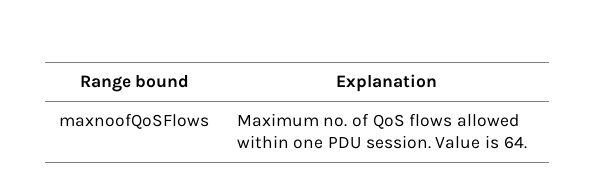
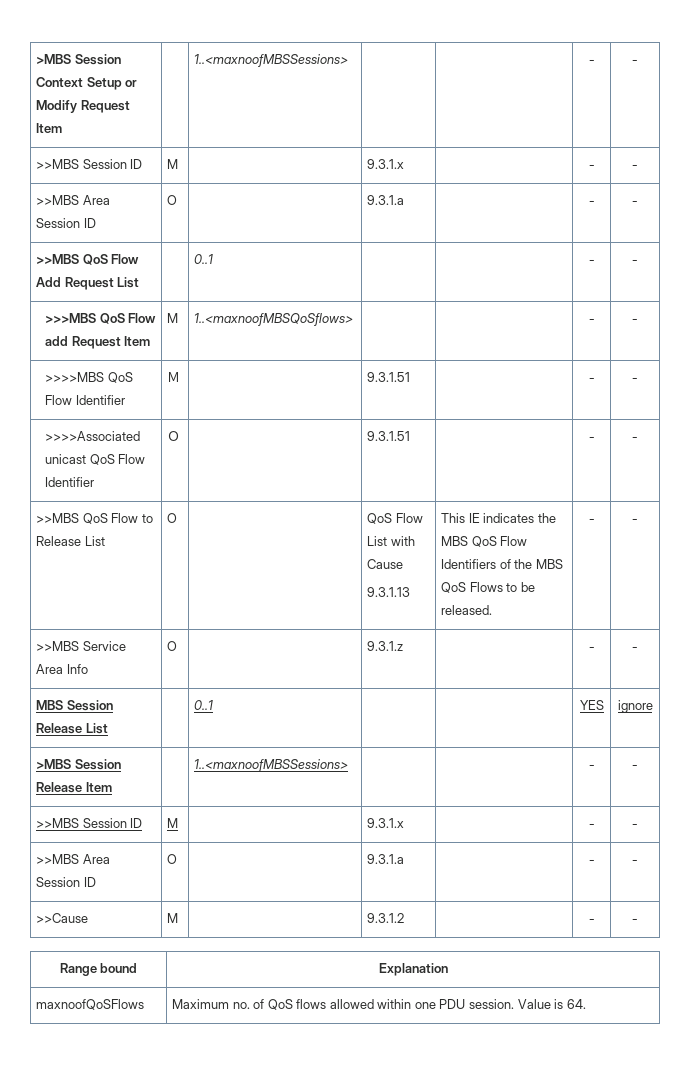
(79, 83) none -> [36,54,121,65] [36,77,138,90] [36,100,130,113] [36,123,63,133] [194,54,349,67] [588,59,595,64] [632,59,638,64] [36,159,143,169] [167,159,179,169] [367,159,405,169] [588,164,595,169] [632,164,638,169] [36,195,110,205] [36,218,96,228] [167,195,178,205] [367,195,405,205] [588,200,595,205] [632,200,638,205] [36,254,140,265] [36,277,140,290] [194,254,214,264] [588,259,595,264] [632,259,638,264] [45,313,157,324] [45,336,151,349] [167,313,179,323] [194,313,354,326] [588,318,595,323] [632,318,638,323] [45,372,133,383] [45,395,125,405] [167,372,181,382] [367,372,411,382] [588,377,595,382] [632,377,638,382] [45,431,141,441] [45,454,146,465] [45,477,95,487] [167,431,181,441] [367,431,411,441] [588,436,595,441] [632,436,638,441] [36,513,153,524] [36,536,105,546] [167,513,178,523] [367,513,423,524] [367,536,415,546] [367,559,404,569] [367,587,411,597] [441,513,556,523] [441,536,528,547] [441,559,563,569] [441,582,535,593] [441,605,493,615] [588,518,595,523] [632,518,638,523] [36,641,126,651] [36,664,88,674] [167,641,178,651] [367,641,404,651] [588,646,595,651] [632,646,638,651] [36,700,113,711] [36,723,108,734] [194,700,214,710] [579,700,604,710] [617,700,653,713] [36,759,121,770] [36,782,112,793] [194,759,349,772] [588,764,595,769] [632,764,638,769] [36,818,143,828] [167,818,179,828] [367,818,405,828] [588,823,595,828] [632,823,638,828] [36,854,110,864] [36,877,96,887] [167,854,178,864] [367,854,405,864] [588,859,595,864] [632,859,638,864] [36,913,89,923] [167,913,179,923] [367,913,405,923] [588,918,595,923] [632,918,638,923] >MBS Session Context Setup or Modify Request Item | | 1..<maxnoofMBSSessions> | | | - | - // >>MBS Session ID | M | | 9.3.1.x | | - | - // >>MBS Area Session ID | O | | 9.3.1.a | | - | - // >>MBS QoS Flow Add Request List | | 0..1 | | | - | - // >>>MBS QoS Flow add Request Item | M | 1..<maxnoofMBSQoSflows> | | | - | - // >>>>MBS QoS Flow Identifier | Ｍ | | 9.3.1.51 | | - | - // >>>>Associated unicast QoS Flow Identifier | Ｏ | | 9.3.1.51 | | - | - // >>MBS QoS Flow to Release List | O | | QoS Flow List with Cause // 9.3.1.13 | This IE indicates the MBS QoS Flow Identifiers of the MBS QoS Flows to be released. | - | - // >>MBS Service Area Info | O | | 9.3.1.z | | - | - // MBS Session Release List | | 0..1 | | | YES | ignore // >MBS Session Release Item | | 1..<maxnoofMBSSessions> | | | - | - // >>MBS Session ID | M | | 9.3.1.x | | - | - // >>MBS Area Session ID | O | | 9.3.1.a | | - | - // >>Cause | M | | 9.3.1.2 | | - | - //

